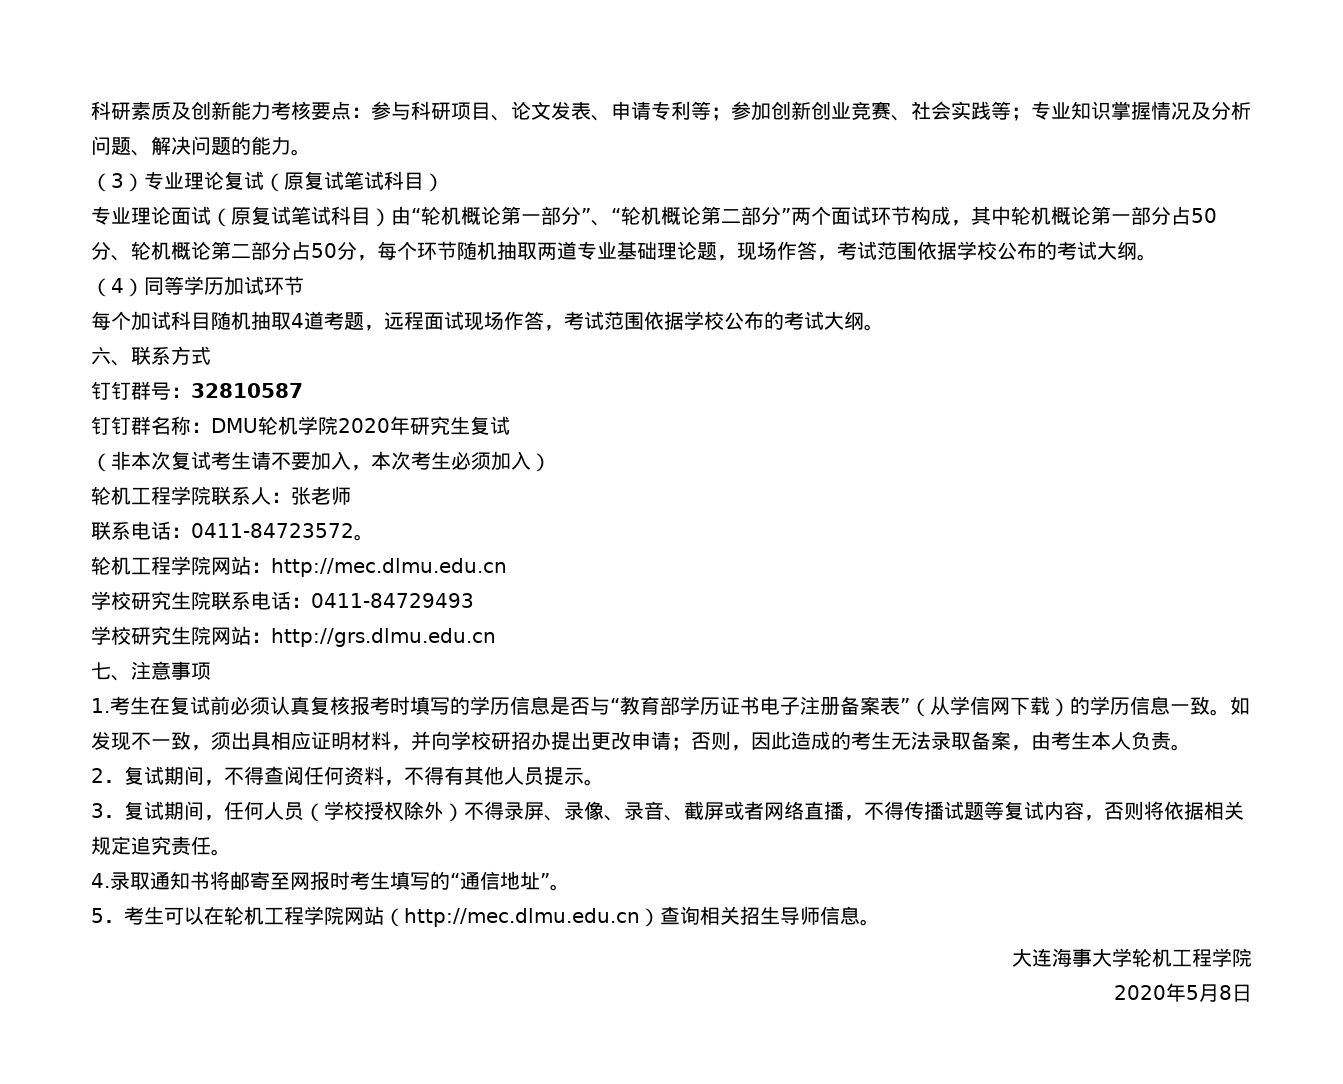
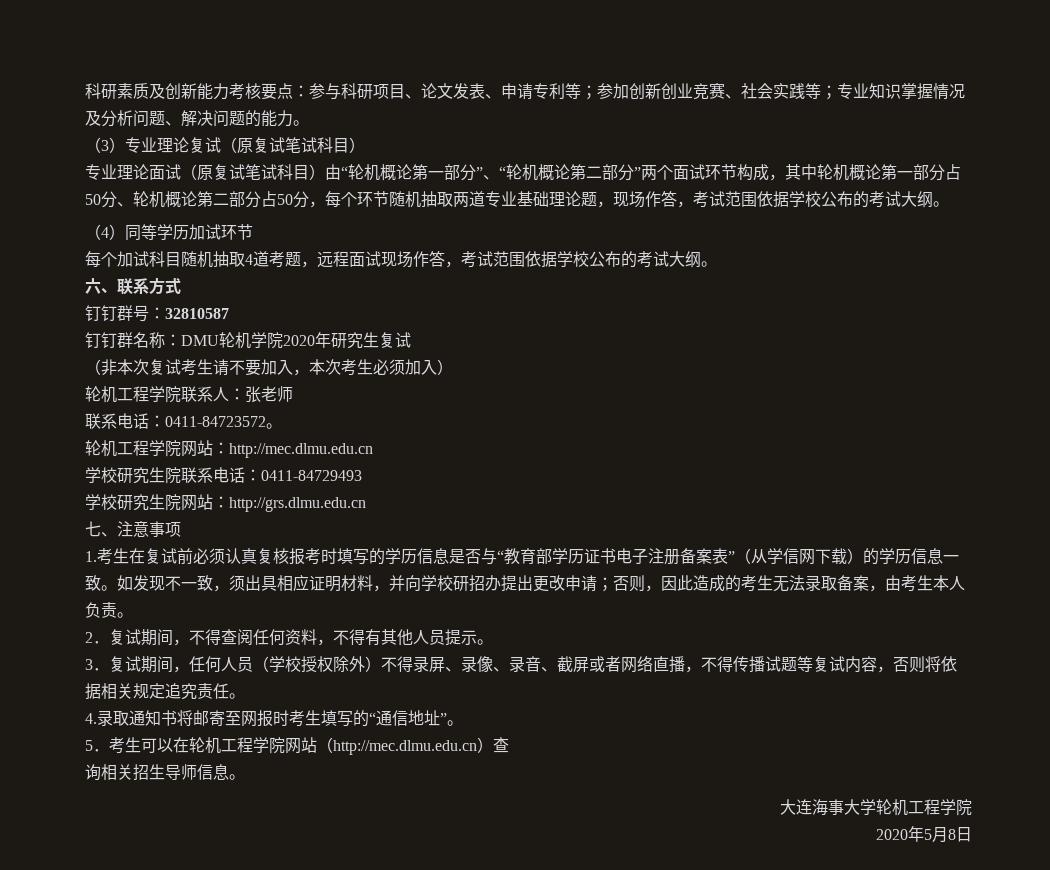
(680, 915) none -> (509, 745) //

